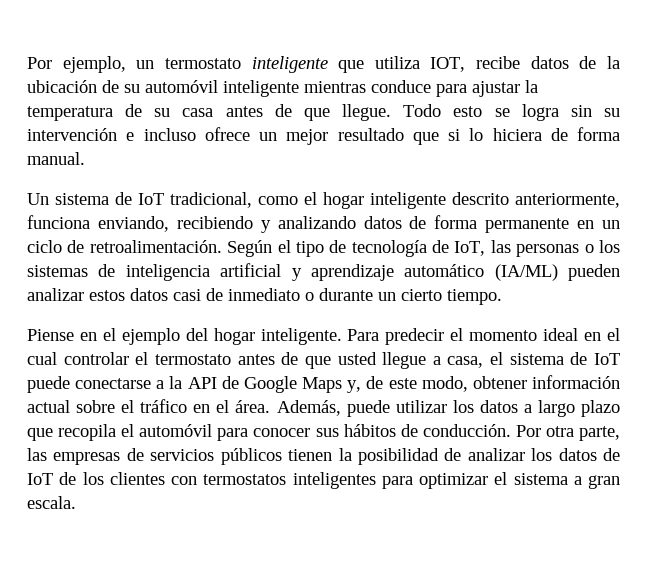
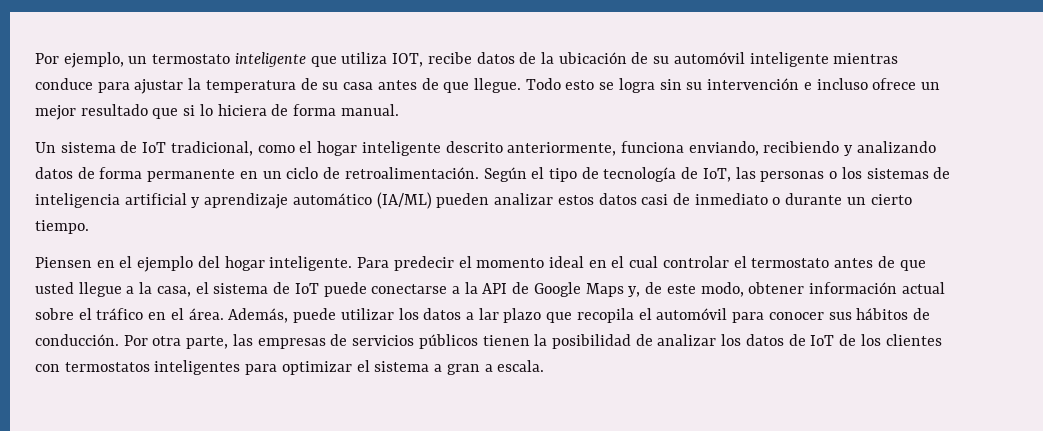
[27,329,74,341] Piense -> [35,257,92,268] Piensen
(441, 360) none -> [139,282,153,294] la
[537,400,575,417] largo -> [478,308,499,320] lar
(620, 482) none -> [484,364,493,372] a

